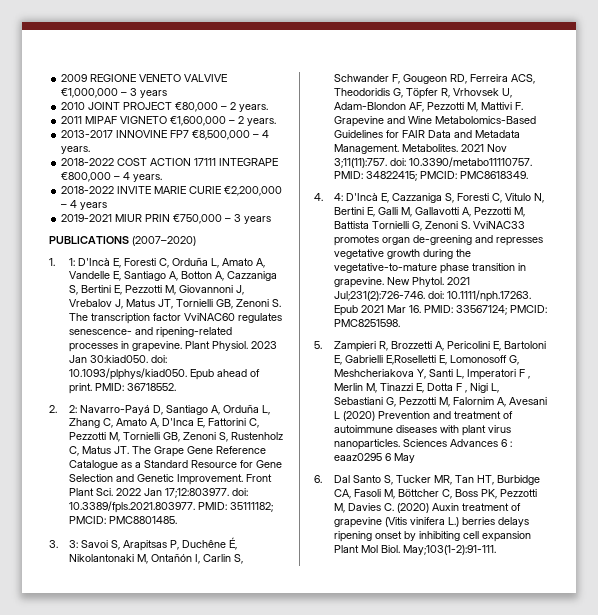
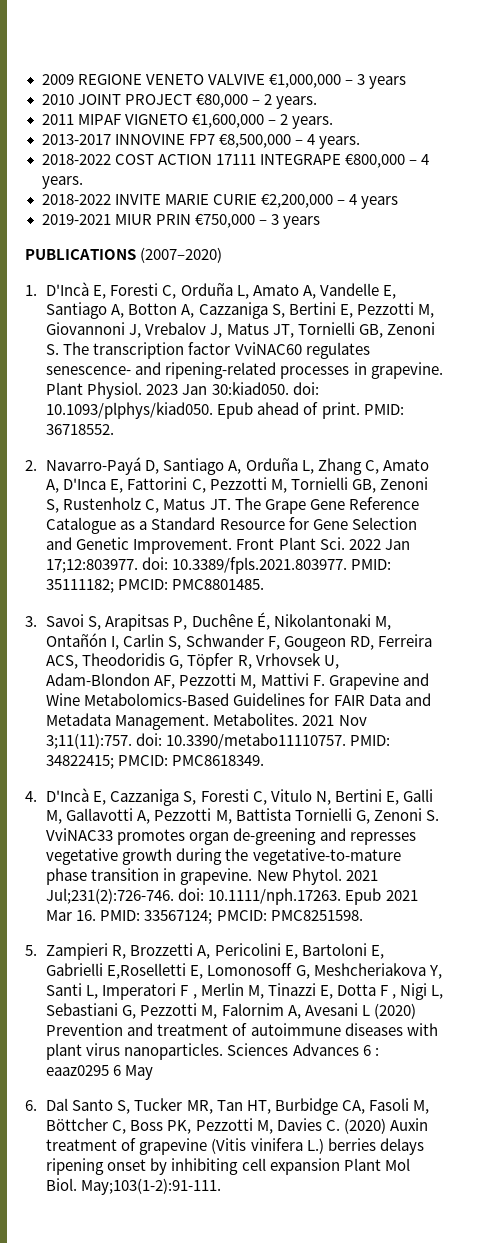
[69,258,76,266] 1: -> (37, 290) none
[69,405,78,413] 2: -> (37, 465) none
[69,540,79,548] 3: -> (37, 621) none
[334,193,344,201] 4: -> (37, 796) none

